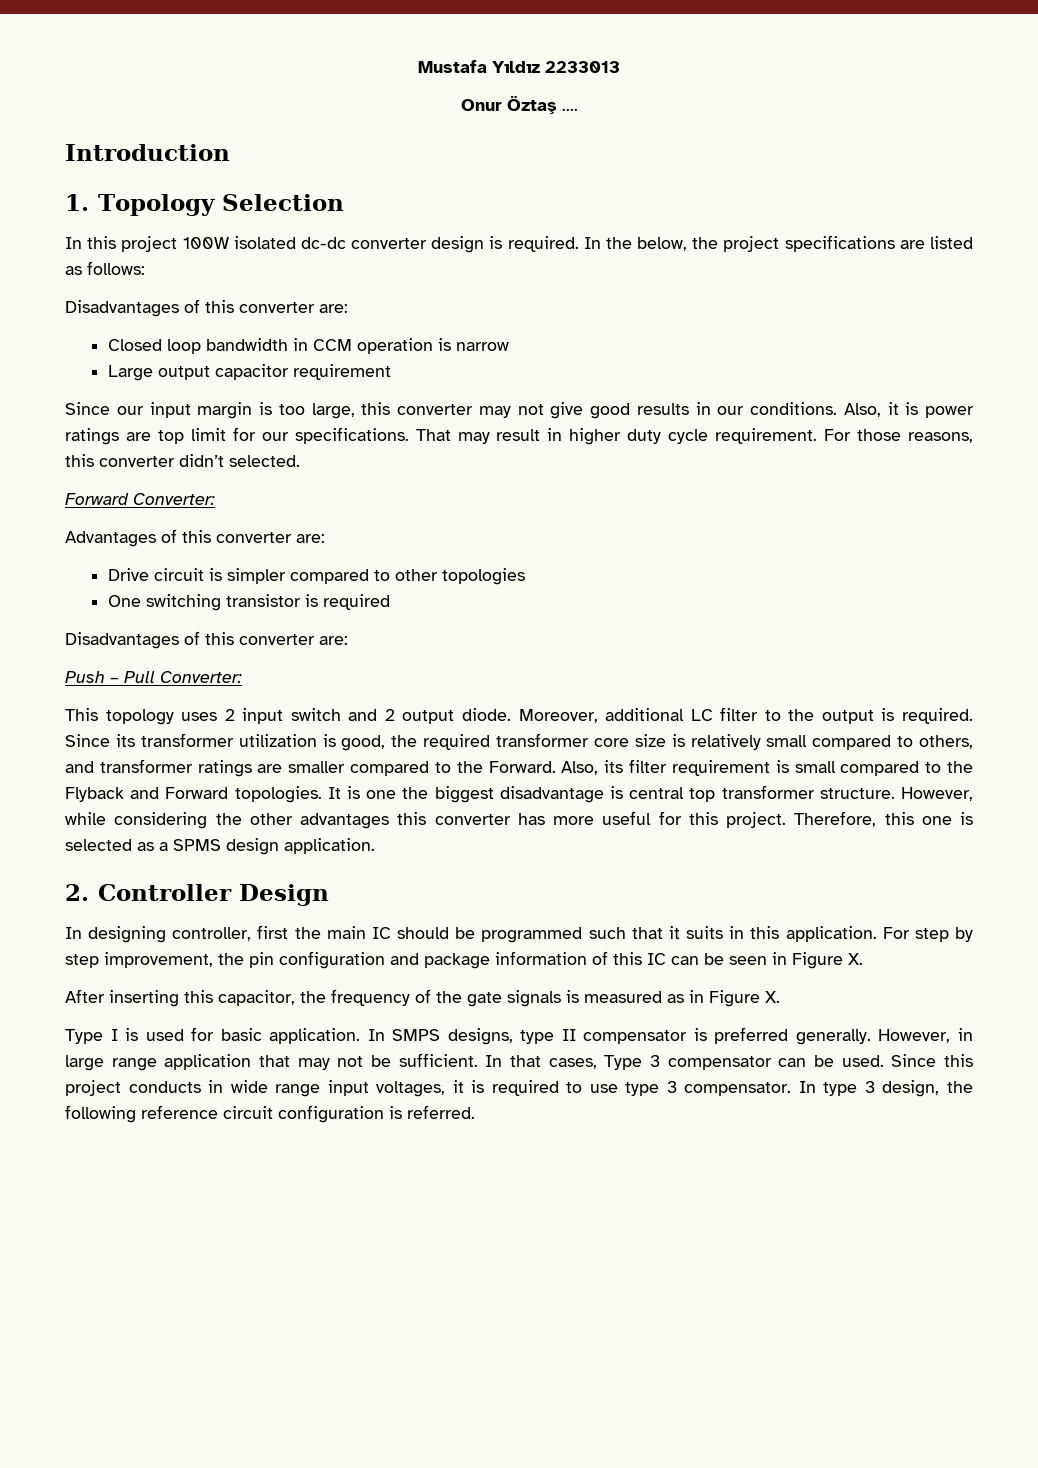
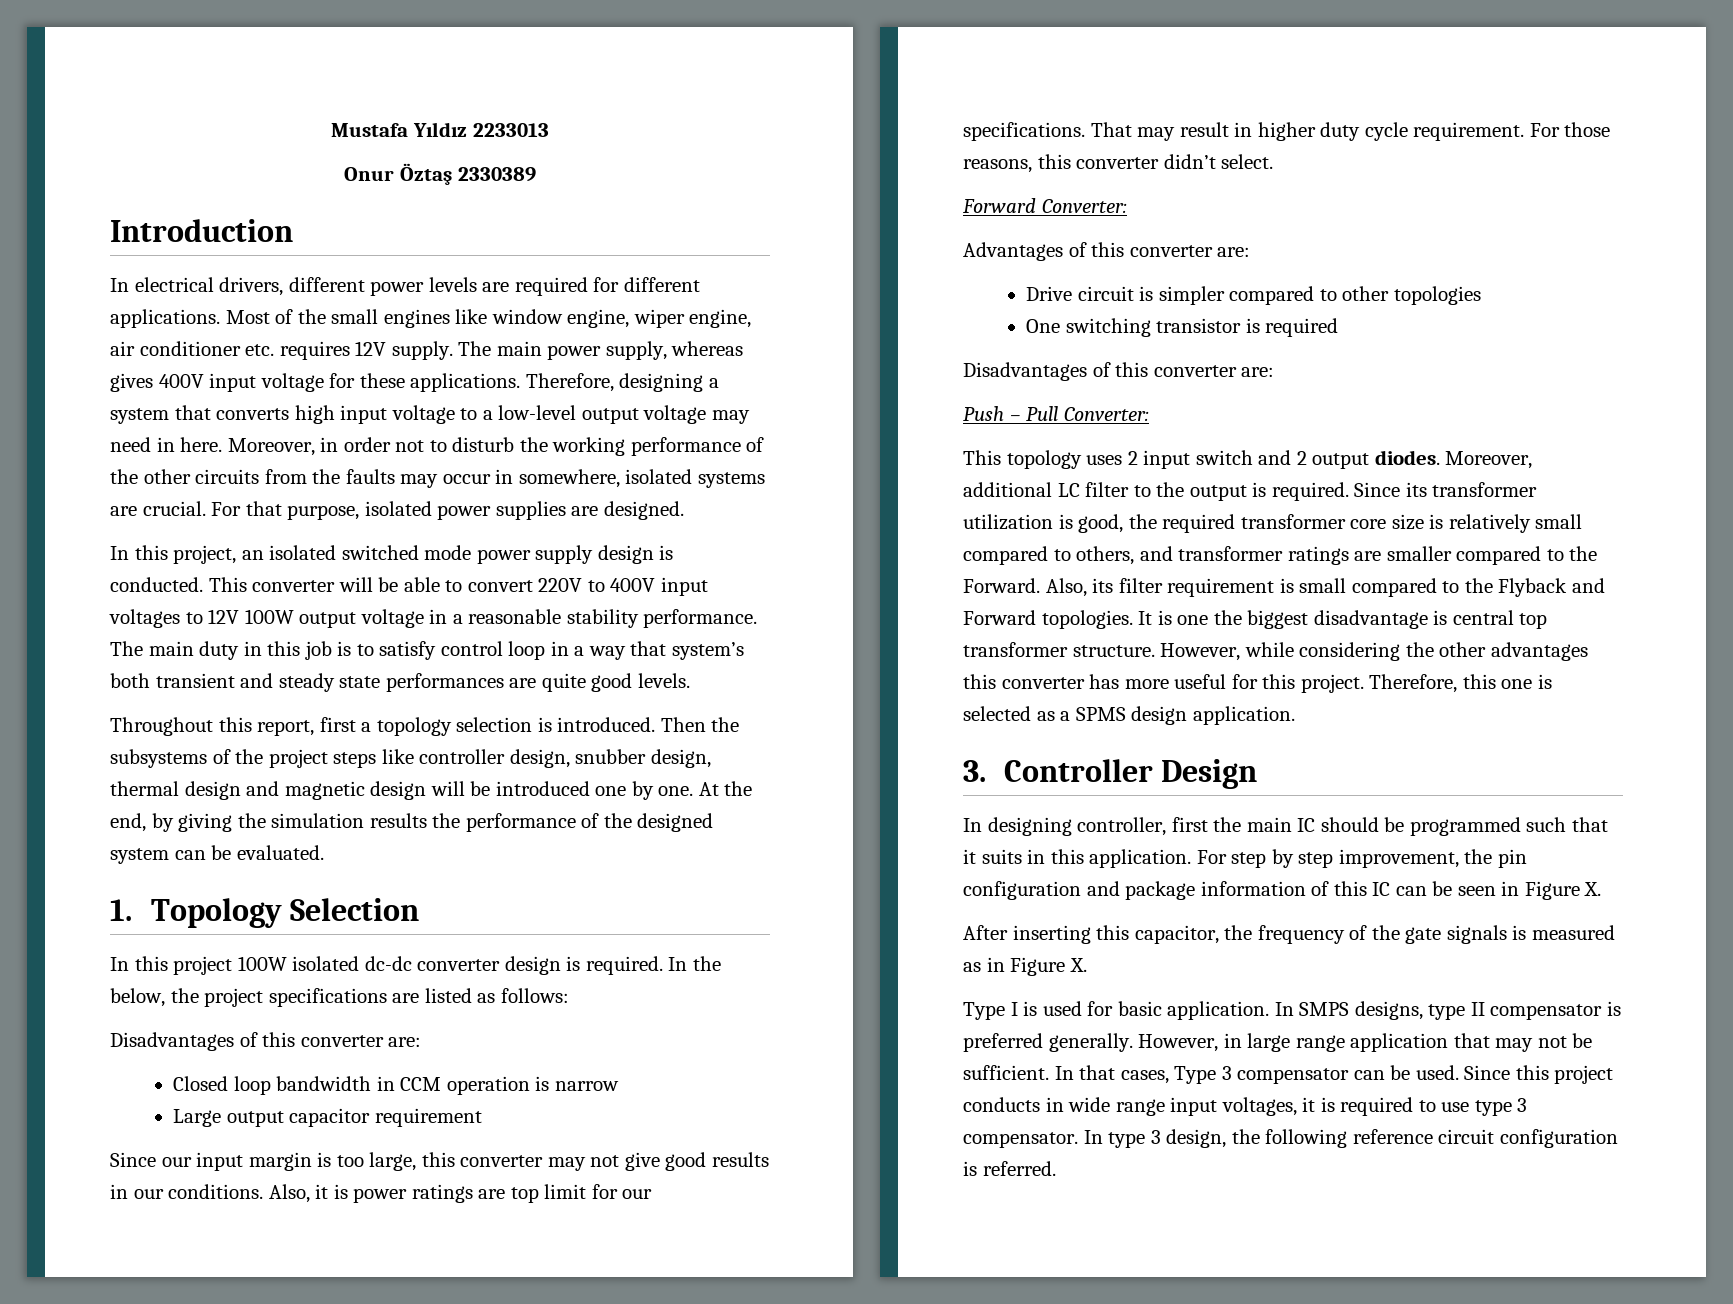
[561,108,578,111] .... -> [457,167,536,182] 2330389
(230, 152) none -> [110,277,700,296] [110,309,752,328] [110,341,744,360] [110,373,719,392] [110,405,750,424] [110,437,765,456] [110,469,765,488] [110,501,684,520] [110,545,674,564] [110,577,708,596] [109,609,758,628] [110,641,745,660] [110,673,690,692] [110,717,740,736] [110,749,711,768] [110,781,753,800] [110,813,714,832] [110,845,324,864] // In electrical drivers, different power levels are required for different applications. Most of the small engines like window engine, wiper engine, air conditioner etc. requires 12V supply. The main power supply, whereas gives 400V input voltage for these applications. Therefore, designing a system that converts high input voltage to a low-level output voltage may need in here. Moreover, in order not to disturb the working performance of the other circuits from the faults may occur in somewhere, isolated systems are crucial. For that purpose, isolated power supplies are designed. // In this project, an isolated switched mode power supply design is conducted. This converter will be able to convert 220V to 400V input voltages to 12V 100W output voltage in a reasonable stability performance. The main duty in this job is to satisfy control loop in a way that system’s both transient and steady state performances are quite good levels. // Throughout this report, first a topology selection is introduced. Then the subsystems of the project steps like controller design, snubber design, thermal design and magnetic design will be introduced one by one. At the end, by giving the simulation results the performance of the designed system can be evaluated.
[229,455,300,467] selected. -> [1221,154,1274,169] select.
[461,708,511,721] diode. -> [1374,450,1440,465] diodes.
[65,884,89,901] 2. -> [963,760,986,782] 3.

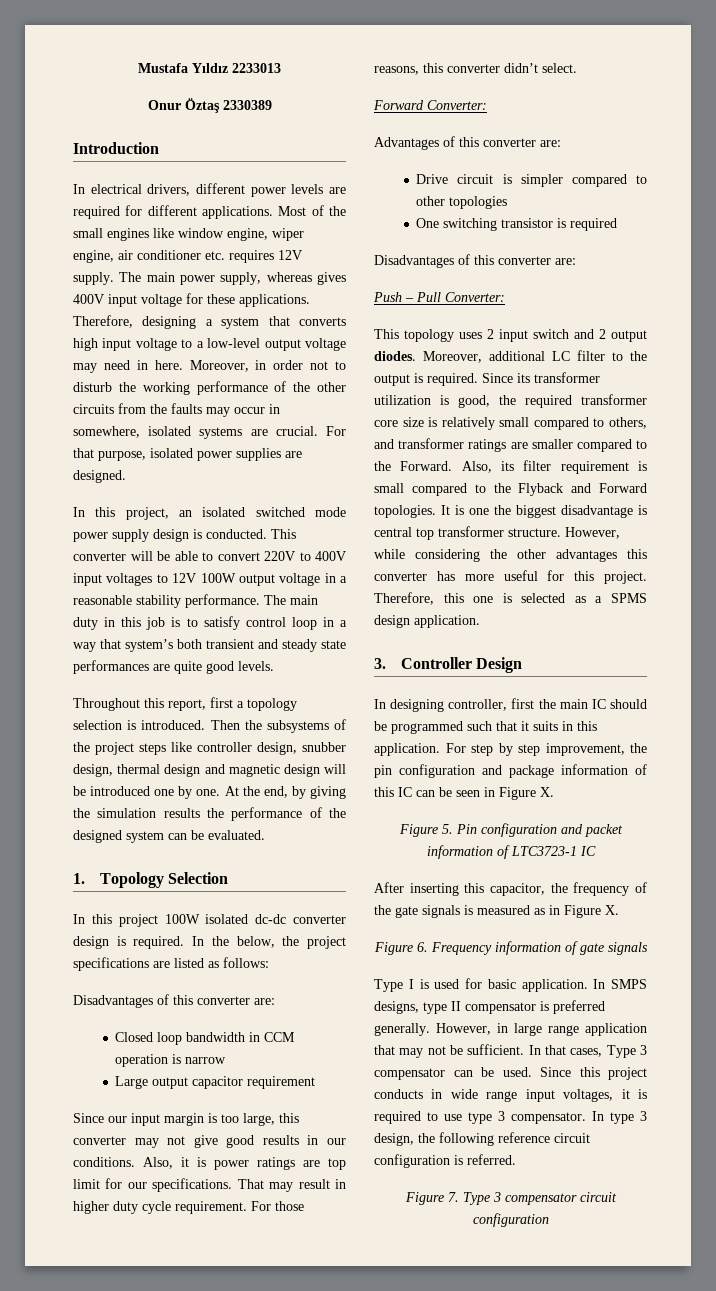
(1602, 889) none -> [398,823,623,837] [426,845,596,859] // Figure 5. Pin configuration and packet information of LTC3723-1 IC
(1087, 965) none -> [373,941,648,955] // Figure 6. Frequency information of gate signals
(1056, 1168) none -> [404,1192,617,1205] [472,1213,549,1227] // Figure 7. Type 3 compensator circuit configuration

